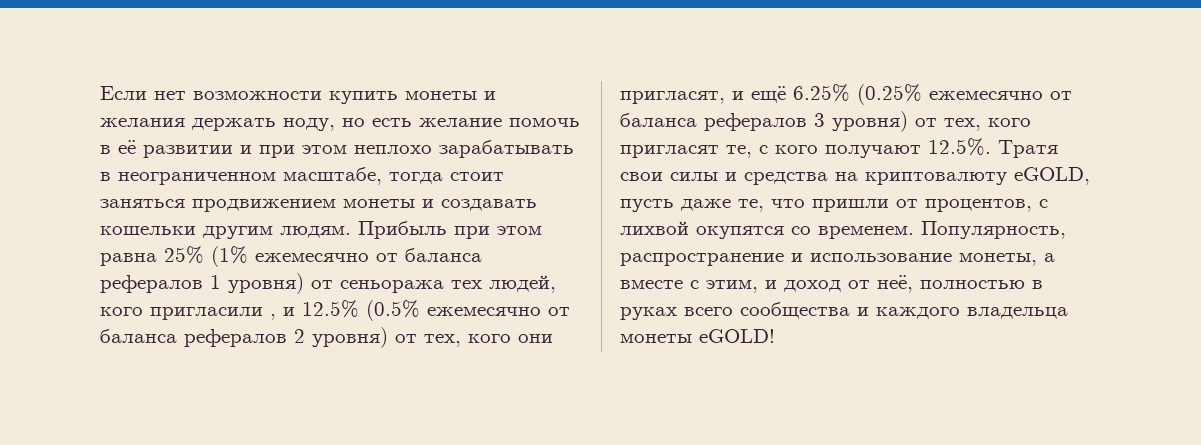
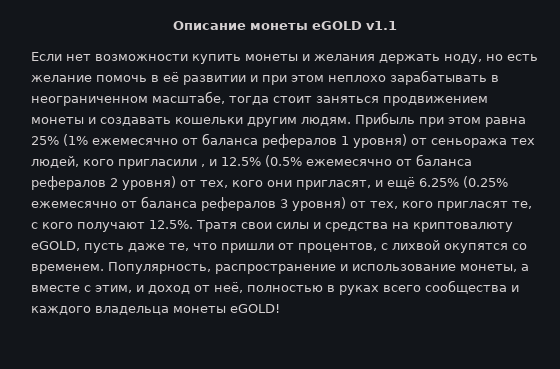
(100, 93) none -> [172,21,397,30] Описание монеты eGOLD v1.1 //

